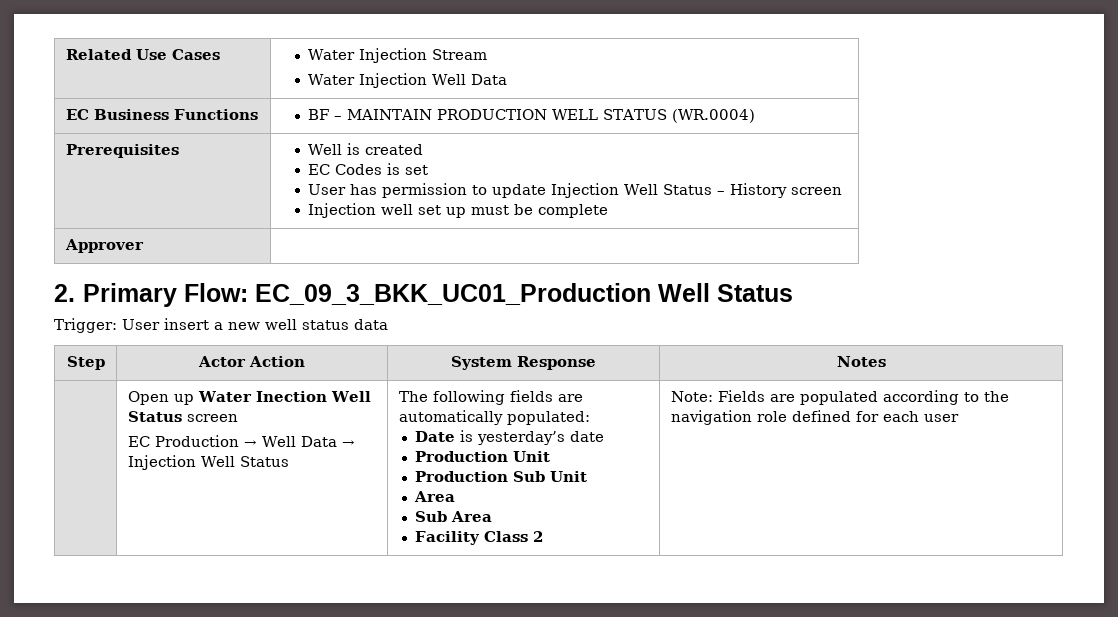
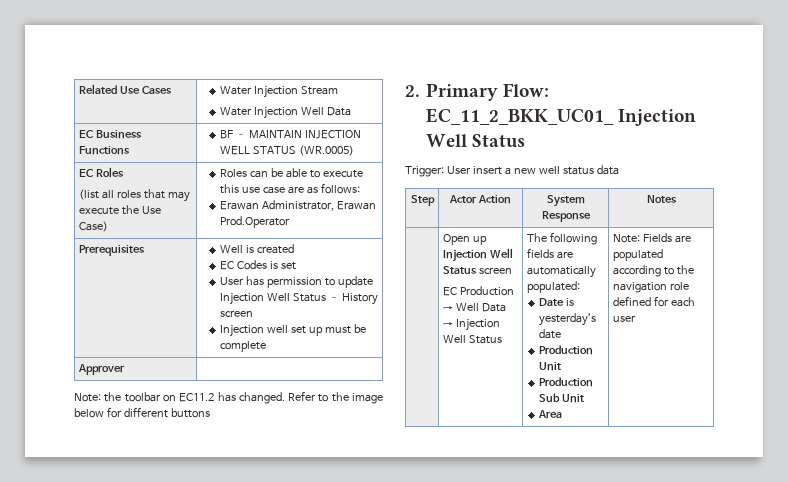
[437,109,548,120] PRODUCTION -> [305,130,362,139] INJECTION
[672,109,756,123] (WR.0004) -> [299,145,355,156] [78,167,124,177] [78,189,190,202] [78,205,161,215] [78,221,108,232] [220,168,364,178] [220,183,361,194] [220,200,377,211] [220,216,291,228] (WR.0005) // EC Roles // (list all roles that may execute the Use Case) | Roles can be able to execute this use case are as follows: // Erawan Administrator, Erawan Prod.Operator
(144, 246) none -> [74,391,384,404] [74,407,210,418] // Note: the toolbar on EC11.2 has changed. Refer to the image below for different buttons
[254,283,651,305] EC_09_3_BKK_UC01_Production -> [425,108,696,126] EC_11_2_BKK_UC01_ Injection
[197,391,327,402] Water Inection -> [442,249,487,262] Injection
[415,511,493,522] [415,531,544,545] // Sub Area // Facility Class 2 -> (562, 414) none

